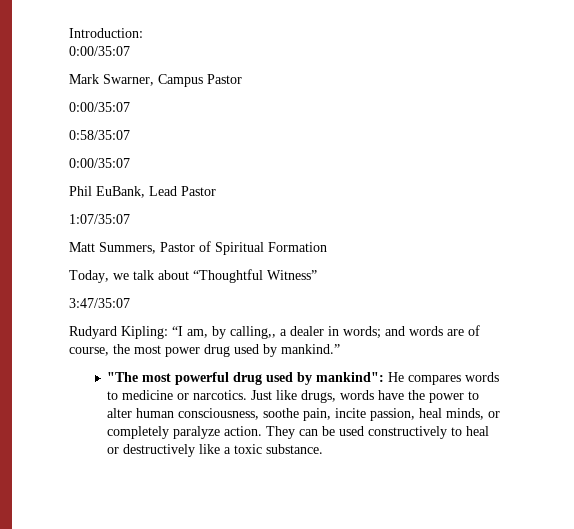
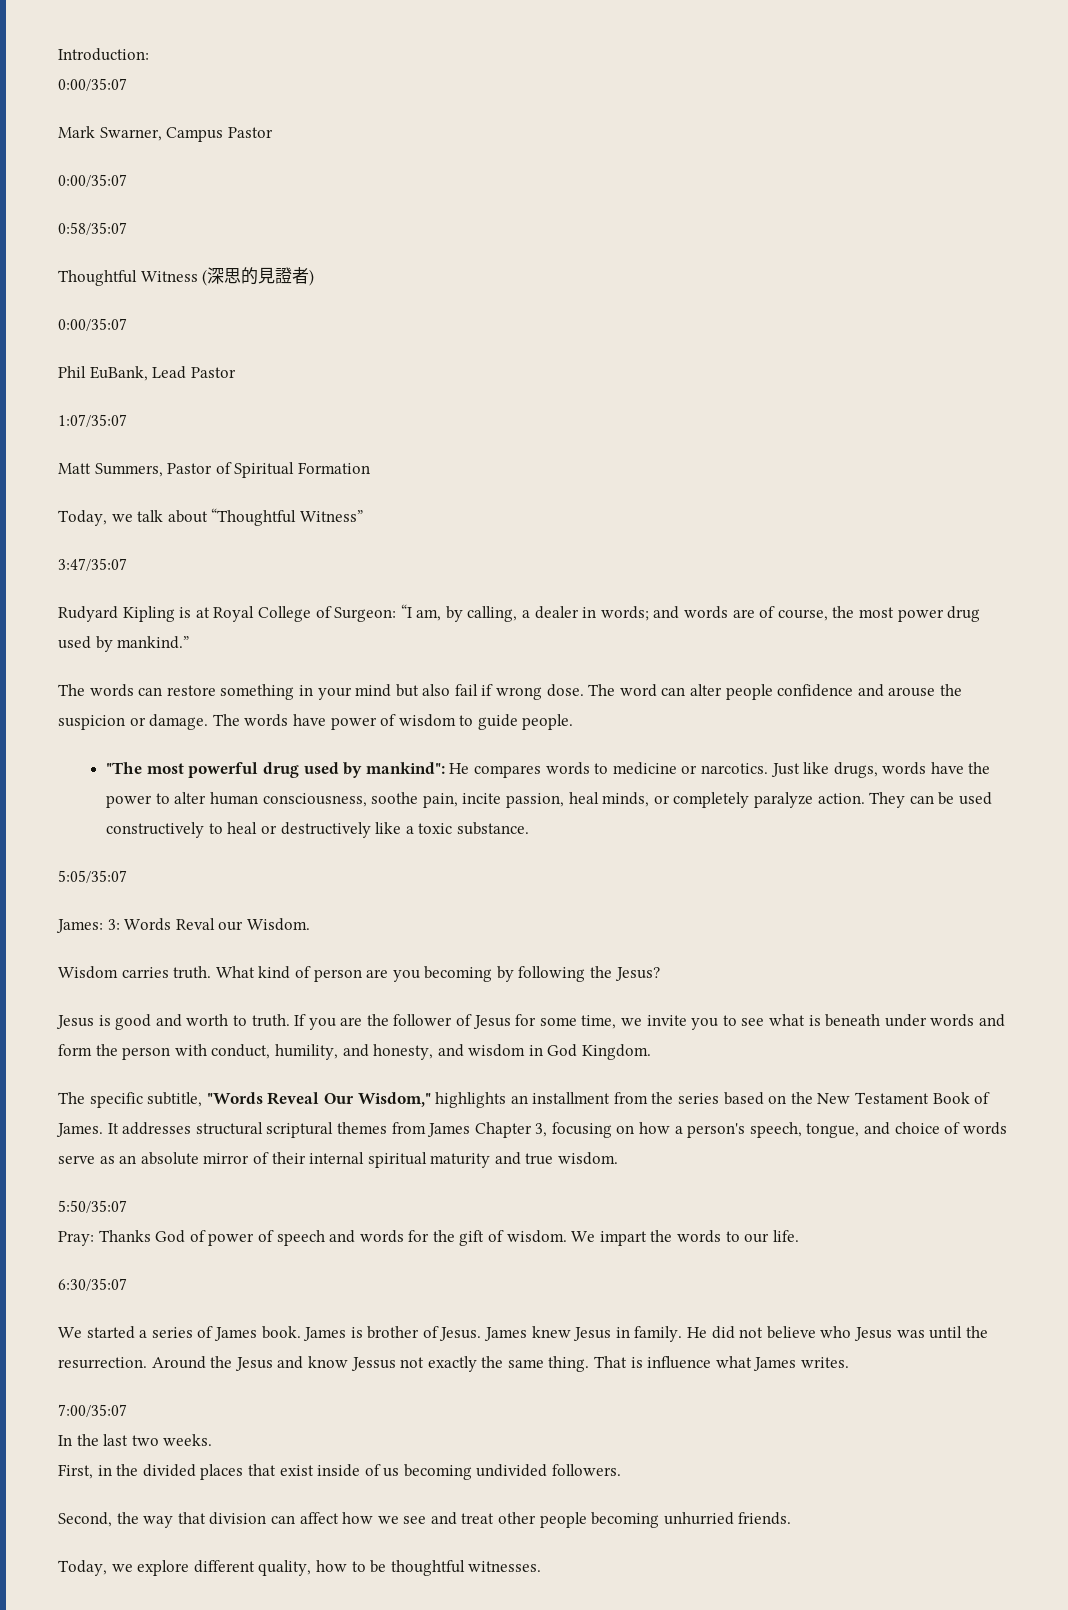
(130, 135) none -> [58,267,315,286] // Thoughtful Witness (深思的見證者)
[121,326,168,339] Kipling: -> [122,606,397,622] Kipling is at Royal College of Surgeon:
[230,326,276,339] calling,, -> [467,606,518,622] calling,
(340, 349) none -> [58,684,962,700] [58,714,574,730] // The words can restore something in your mind but also fail if wrong dose. The word can alter people confidence and arouse the suspicion or damage. The words have power of wisdom to guide people.
(324, 449) none -> [58,870,127,883] [56,918,310,933] [58,966,660,982] [56,1014,1005,1030] [58,1044,652,1060] [58,1092,991,1108] [56,1122,1007,1138] [58,1152,619,1168] [58,1200,127,1213] [58,1230,799,1246] [58,1278,127,1291] [58,1326,988,1342] [58,1356,850,1372] [58,1404,127,1417] [58,1434,213,1446] [58,1464,622,1480] [58,1512,792,1528] [58,1560,542,1576] // 5:05/35:07 // James: 3: Words Reval our Wisdom. // Wisdom carries truth. What kind of person are you becoming by following the Jesus? // Jesus is good and worth to truth. If you are the follower of Jesus for some time, we invite you to see what is beneath under words and form the person with conduct, humility, and honesty, and wisdom in God Kingdom. // The specific subtitle, "Words Reveal Our Wisdom," highlights an installment from the series based on the New Testament Book of James. It addresses structural scriptural themes from James Chapter 3, focusing on how a person's speech, tongue, and choice of words serve as an absolute mirror of their internal spiritual maturity and true wisdom. // 5:50/35:07 // Pray: Thanks God of power of speech and words for the gift of wisdom. We impart the words to our life. // 6:30/35:07 // We started a series of James book. James is brother of Jesus. James knew Jesus in family. He did not believe who Jesus was until the resurrection. Around the Jesus and know Jessus not exactly the same thing. That is influence what James writes. // 7:00/35:07 // In the last two weeks. // First, in the divided places that exist inside of us becoming undivided followers. // Second, the way that division can affect how we see and treat other people becoming unhurried friends. // Today, we explore different quality, how to be thoughtful witnesses.

